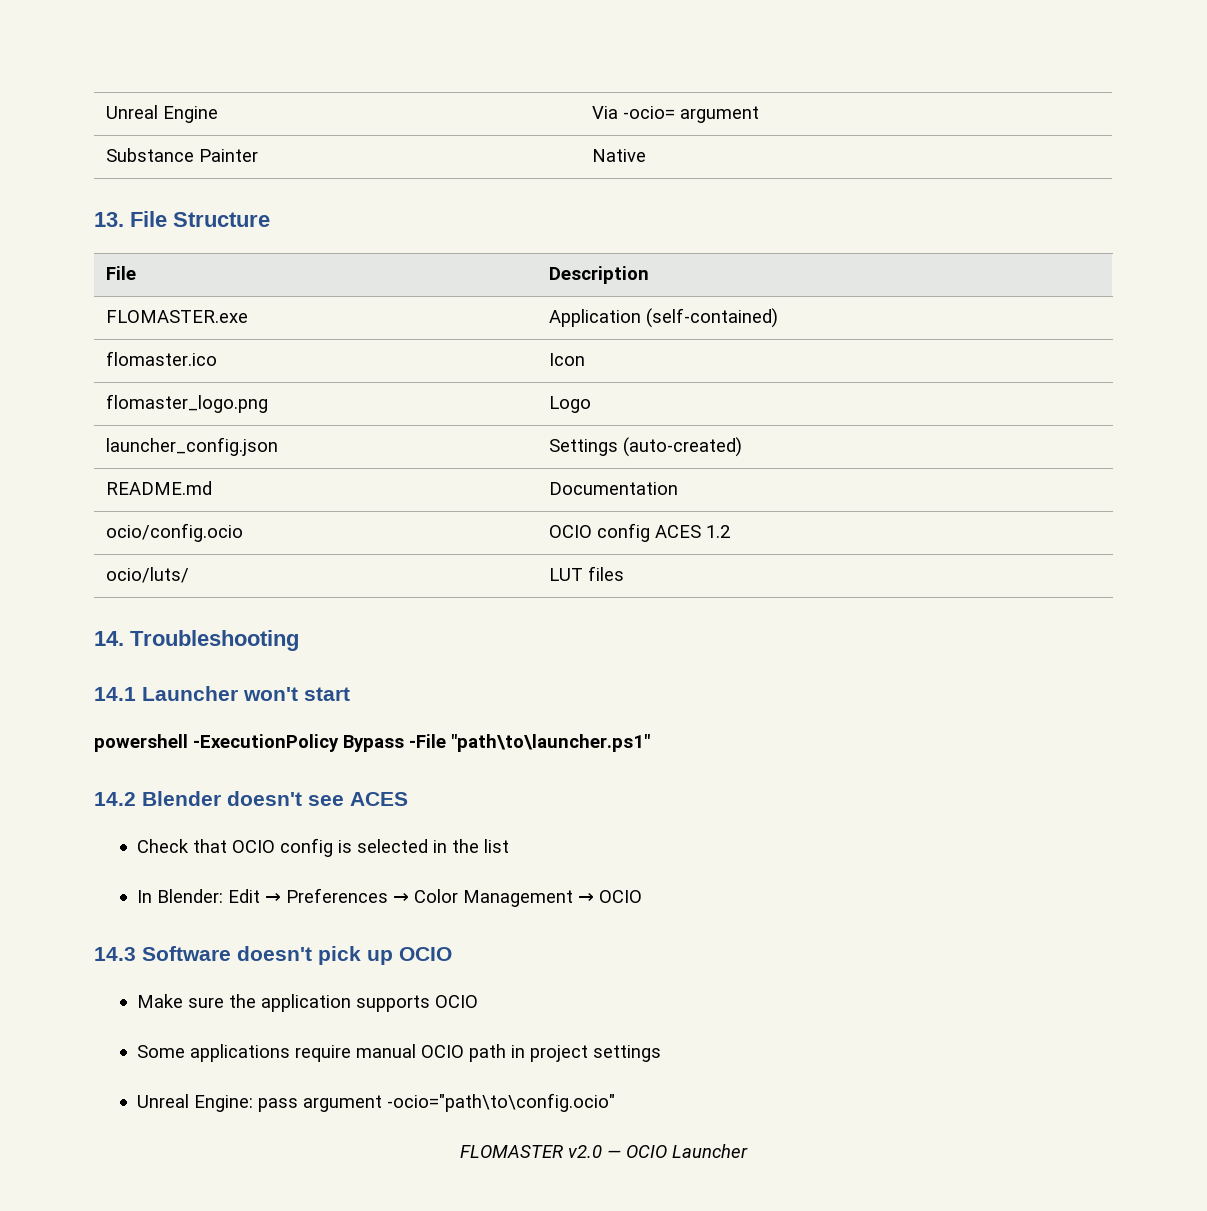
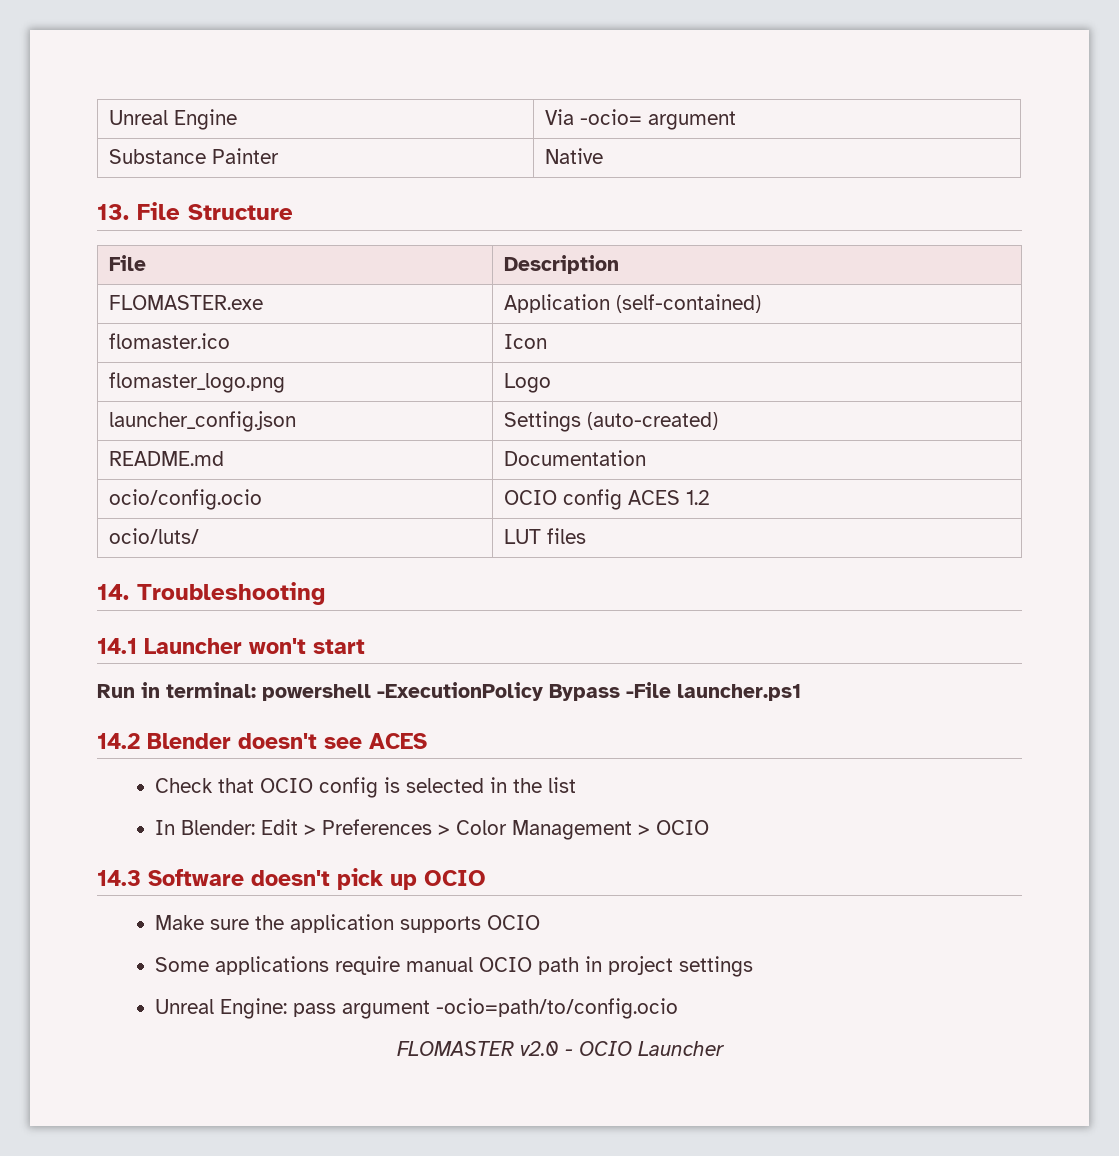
(350, 694) none -> [97,682,256,698] Run in terminal:
[451,734,650,752] "path\to\launcher.ps1" -> [677,684,801,701] launcher.ps1
[264,888,409,903] → Preferences → -> [304,819,451,835] > Preferences >
[577,893,594,903] → -> [638,824,651,835] >
[386,1093,615,1112] -ocio="path\to\config.ocio" -> [436,998,679,1019] -ocio=path/to/config.ocio
[607,1150,621,1158] — -> [564,1049,573,1056] -

